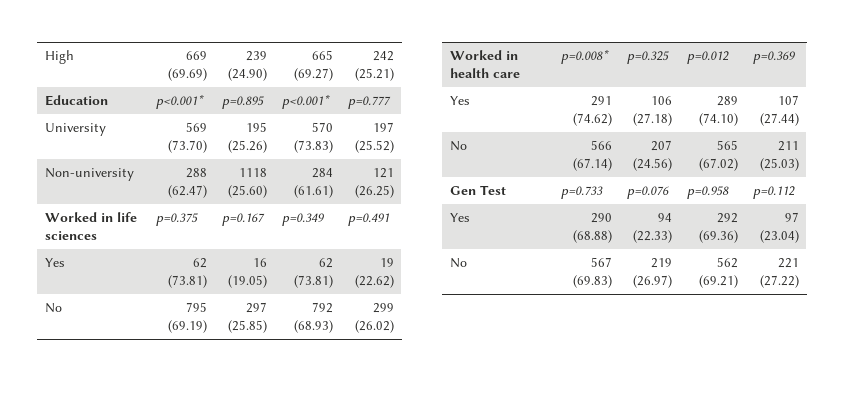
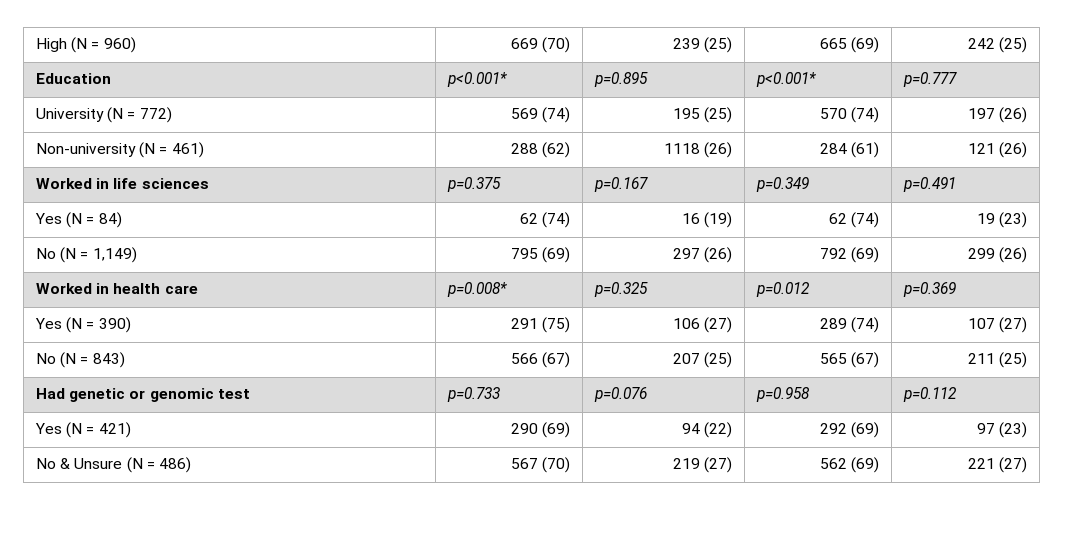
(75, 57) none -> [71,37,136,53] (N = 960)
[167,68,207,81] (69.69) -> [541,37,570,53] (70)
[227,68,267,81] (24.90) -> [703,37,732,53] (25)
[293,68,333,81] (69.27) -> [850,37,879,53] (69)
[354,68,394,81] (25.21) -> [998,37,1027,53] (25)
(107, 129) none -> [107,107,172,123] (N = 772)
[167,140,207,153] (73.70) -> [541,107,570,123] (74)
[227,140,267,153] (25.26) -> [703,107,732,123] (25)
[293,140,333,153] (73.83) -> [850,107,879,123] (74)
[354,140,394,153] (25.52) -> [998,107,1027,123] (26)
(135, 174) none -> [139,142,204,158] (N = 461)
[167,185,207,198] (62.47) -> [541,142,570,158] (62)
[227,185,267,198] (25.60) -> [703,142,732,158] (26)
[293,185,333,198] (61.61) -> [850,142,879,158] (61)
[354,185,394,198] (26.25) -> [998,142,1027,158] (26)
[192,258,207,268] [167,275,207,288] | 62 (73.81) -> [66,212,122,228] [519,212,570,228] (N = 84) | 62 (74)
[227,275,267,288] [318,258,333,268] [293,275,333,288] (19.05) | 62 (73.81) -> [703,212,732,228] [828,212,879,228] (19) | 62 (74)
[354,275,394,288] [45,303,63,313] (22.62) // No -> [998,212,1027,228] [36,247,137,263] (23) // No (N = 1,149)
[167,320,207,333] (69.19) -> [541,247,570,263] (69)
[227,320,267,333] (25.85) -> [703,247,732,263] (26)
[293,320,333,333] (68.93) -> [850,247,879,263] (69)
[354,320,394,333] (26.02) -> [998,247,1027,263] (26)
(471, 100) none -> [66,317,131,333] (N = 390)
[572,113,612,126] (74.62) -> [541,317,570,333] (75)
[632,113,672,126] (27.18) -> [703,317,732,333] (27)
[698,113,738,126] (74.10) -> [850,317,879,333] (74)
[759,113,799,126] [450,141,468,151] (27.44) // No -> [998,317,1027,333] [36,352,125,368] (27) // No (N = 843)
[572,158,612,171] (67.14) -> [541,352,570,368] (67)
[632,158,672,171] (24.56) -> [703,352,732,368] (25)
[698,158,738,171] (67.02) -> [850,352,879,368] (67)
[759,158,799,171] [450,185,507,195] (25.03) // Gen Test -> [998,352,1027,368] [36,388,250,402] (25) // Had genetic or genomic test
(471, 217) none -> [66,422,131,438] (N = 421)
[572,230,612,243] (68.88) -> [541,422,570,438] (69)
[632,230,672,243] (22.33) -> [703,422,732,438] (22)
[698,230,738,243] (69.36) -> [850,422,879,438] (69)
[759,230,799,243] [450,258,468,268] (23.04) // No -> [998,422,1027,438] [36,457,191,473] (23) // No & Unsure (N = 486)
[572,275,612,288] (69.83) -> [541,457,570,473] (70)
[632,275,672,288] (26.97) -> [703,457,732,473] (27)
[698,275,738,288] (69.21) -> [850,457,879,473] (69)
[759,275,799,288] (27.22) -> [998,457,1027,473] (27)

